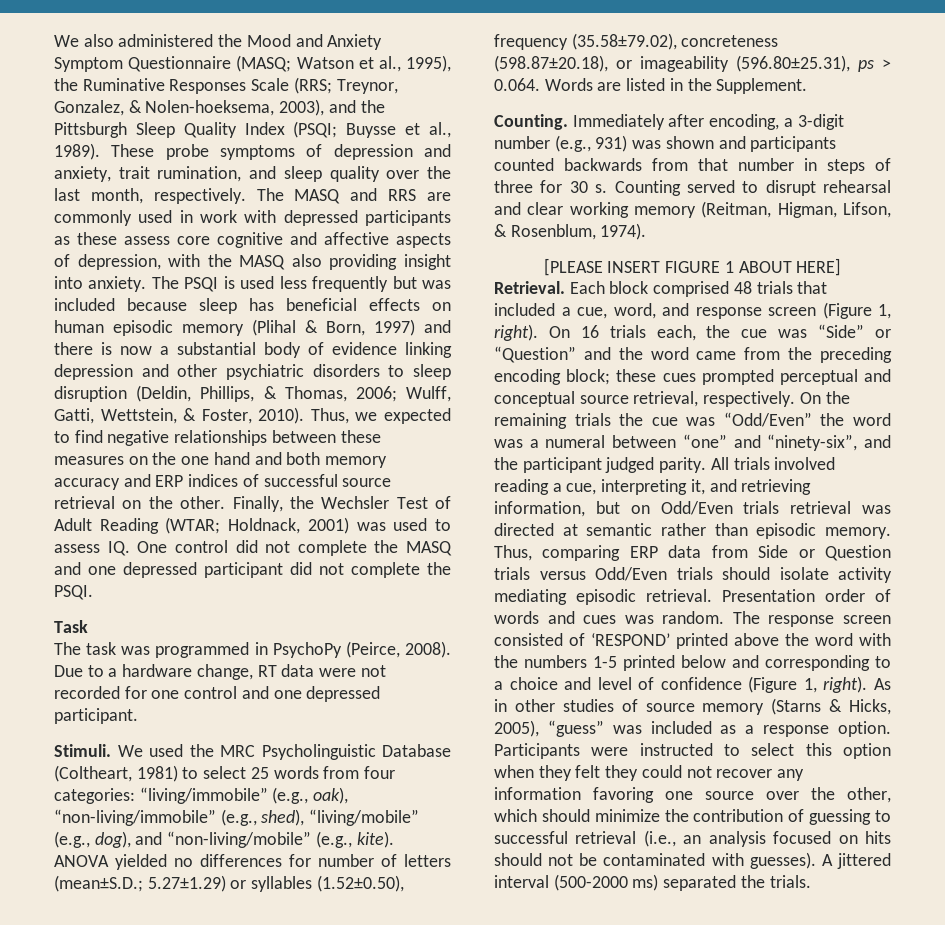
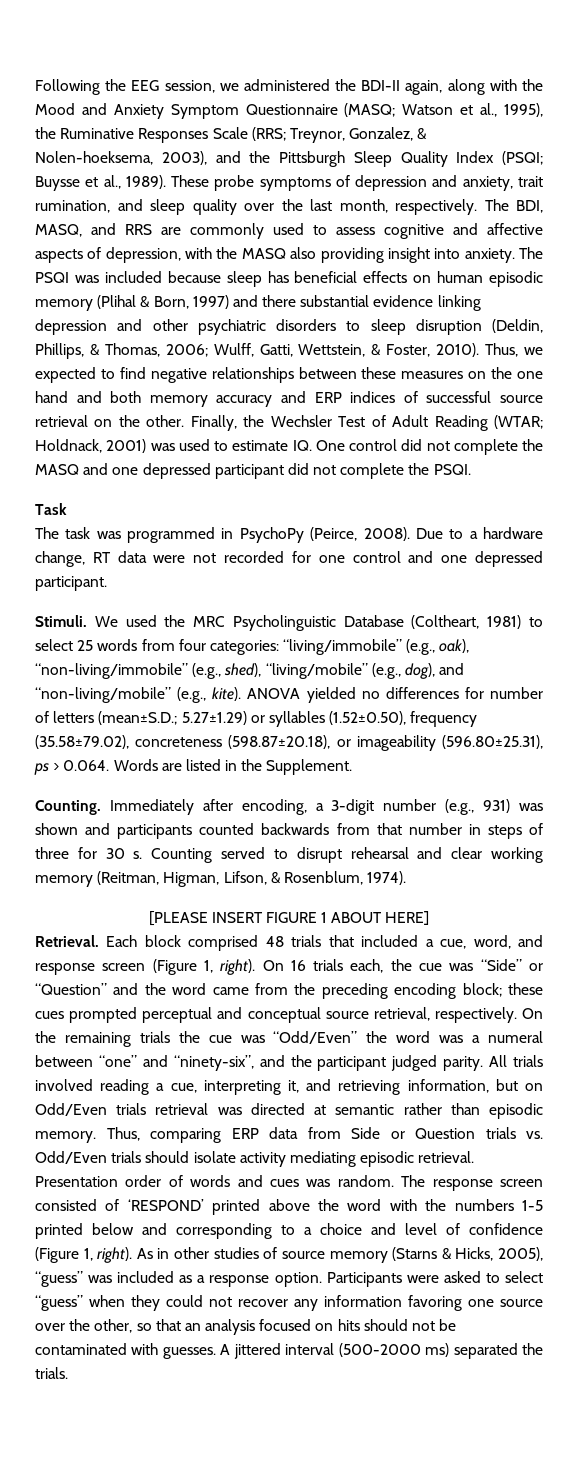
[54,34,214,47] We also administered -> [35,79,517,95] Following the EEG session, we administered the BDI-II again, along with
[294,189,341,204] MASQ -> [516,200,543,213] [35,224,82,237] BDI, MASQ,
[179,210,451,226] [54,232,210,245] in work with depressed participants as these assess core -> [313,225,375,235] to assess
[223,276,417,292] is used less frequently but -> (69, 277) none
[101,342,324,358] is now a substantial body of -> [300,295,370,307] substantial
[54,544,100,553] assess -> [232,440,289,451] estimate
[539,571,586,580] versus -> [526,1131,543,1139] vs.
[639,743,891,759] [494,765,601,781] instructed to select this option when they felt -> [443,1271,543,1283] [35,1295,125,1311] asked to select “guess” when
[494,809,891,825] [494,830,676,847] which should minimize the contribution of guessing to successful retrieval (i.e., -> [136,1319,181,1331] so that
[749,852,816,869] guesses). -> [162,1347,216,1359] guesses.

